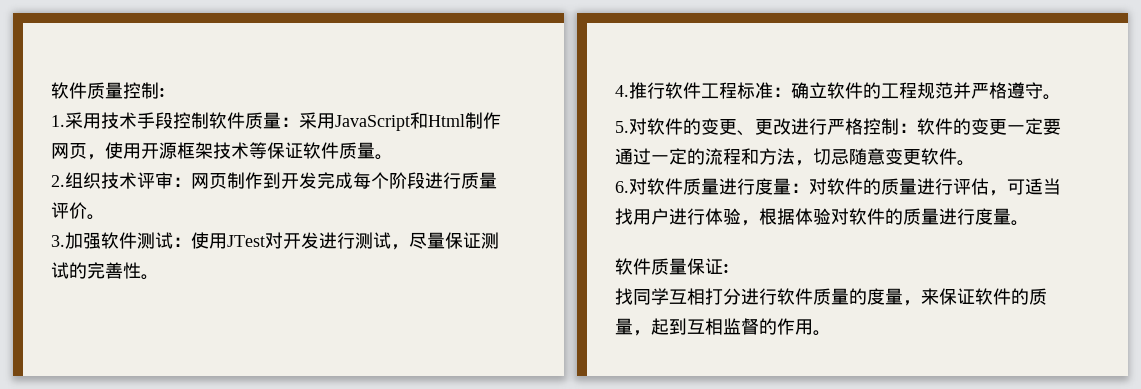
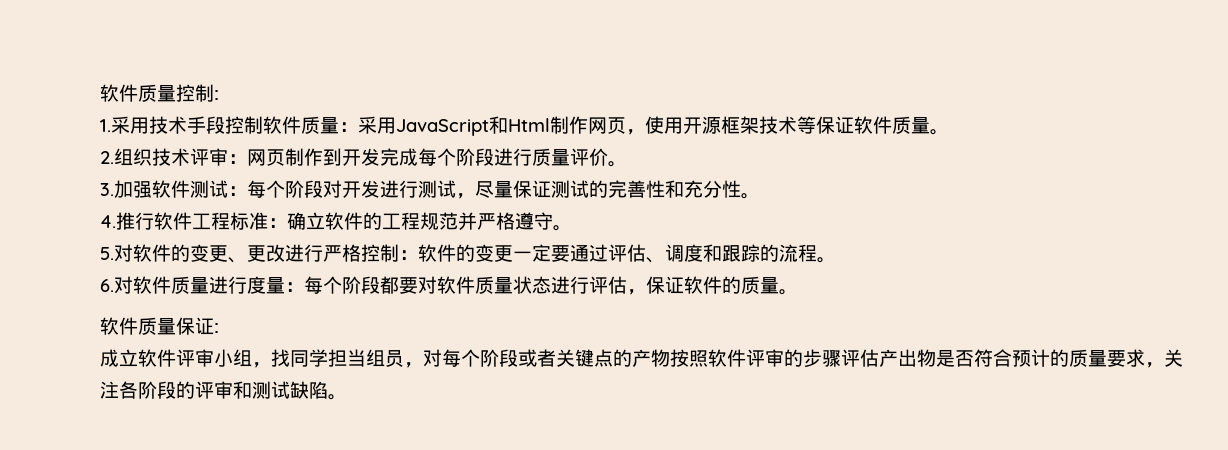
[191,232,265,249] 使用JTest -> [247,180,323,198] 每个阶段
(141, 270) none -> [665,180,741,198] 和充分性
[651,148,957,166] 一定的流程和方法，切忌随意变更软件 -> [608,244,817,263] 评估、调度和跟踪的流程
[809,178,1061,196] [615,208,1011,226] 对软件的质量进行评估，可适当找用户进行体验，根据体验对软件的质量进行度量 -> [304,276,779,295] 每个阶段都要对软件质量状态进行评估，保证软件的质量
[615,288,1047,306] [615,318,813,336] 找同学互相打分进行软件质量的度量，来保证软件的质量，起到互相监督的作用 -> [100,349,1183,368] [100,381,328,399] 成立软件评审小组，找同学担当组员，对每个阶段或者关键点的产物按照软件评审的步骤评估产出物是否符合预计的质量要求，关注各阶段的评审和测试缺陷

